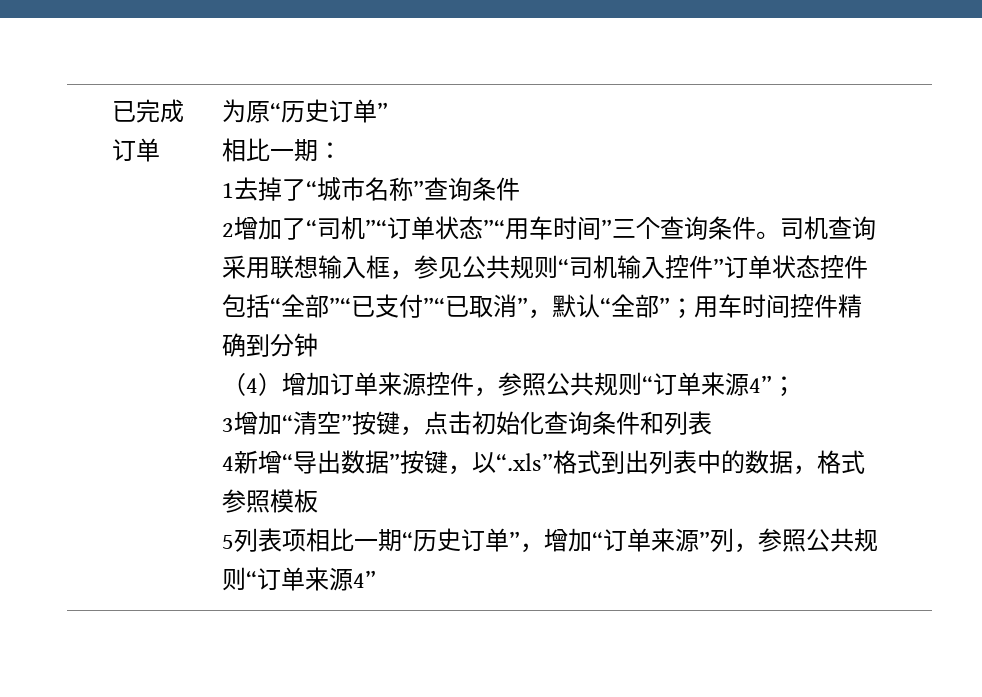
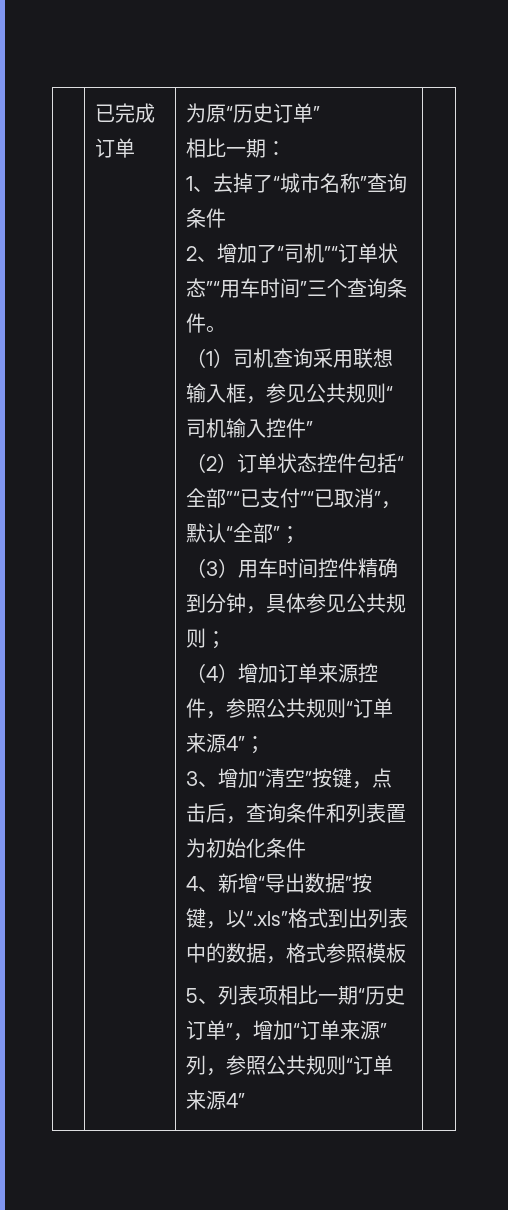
(235, 190) none -> [193,186,214,192] 、
(235, 230) none -> [197,256,218,262] 、
(781, 235) none -> [186,348,234,368] // （1）
(725, 267) none -> [186,453,238,473] // （2）
(695, 308) none -> [186,558,239,578] // （3）
(319, 345) none -> [246,593,407,614] [186,628,227,649] ，具体参见公共规则；
(235, 425) none -> [198,781,219,787] 、
[472,411,545,435] 初始化 -> [206,803,247,824] 后，
[222,456,235,471] // 4 -> [386,804,407,823] [186,838,307,858] [186,876,219,892] 置为初始化条件 // 4、
(235, 542) none -> [198,998,219,1004] 、

